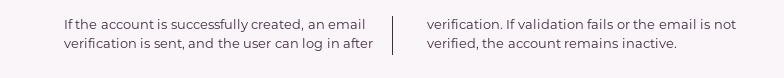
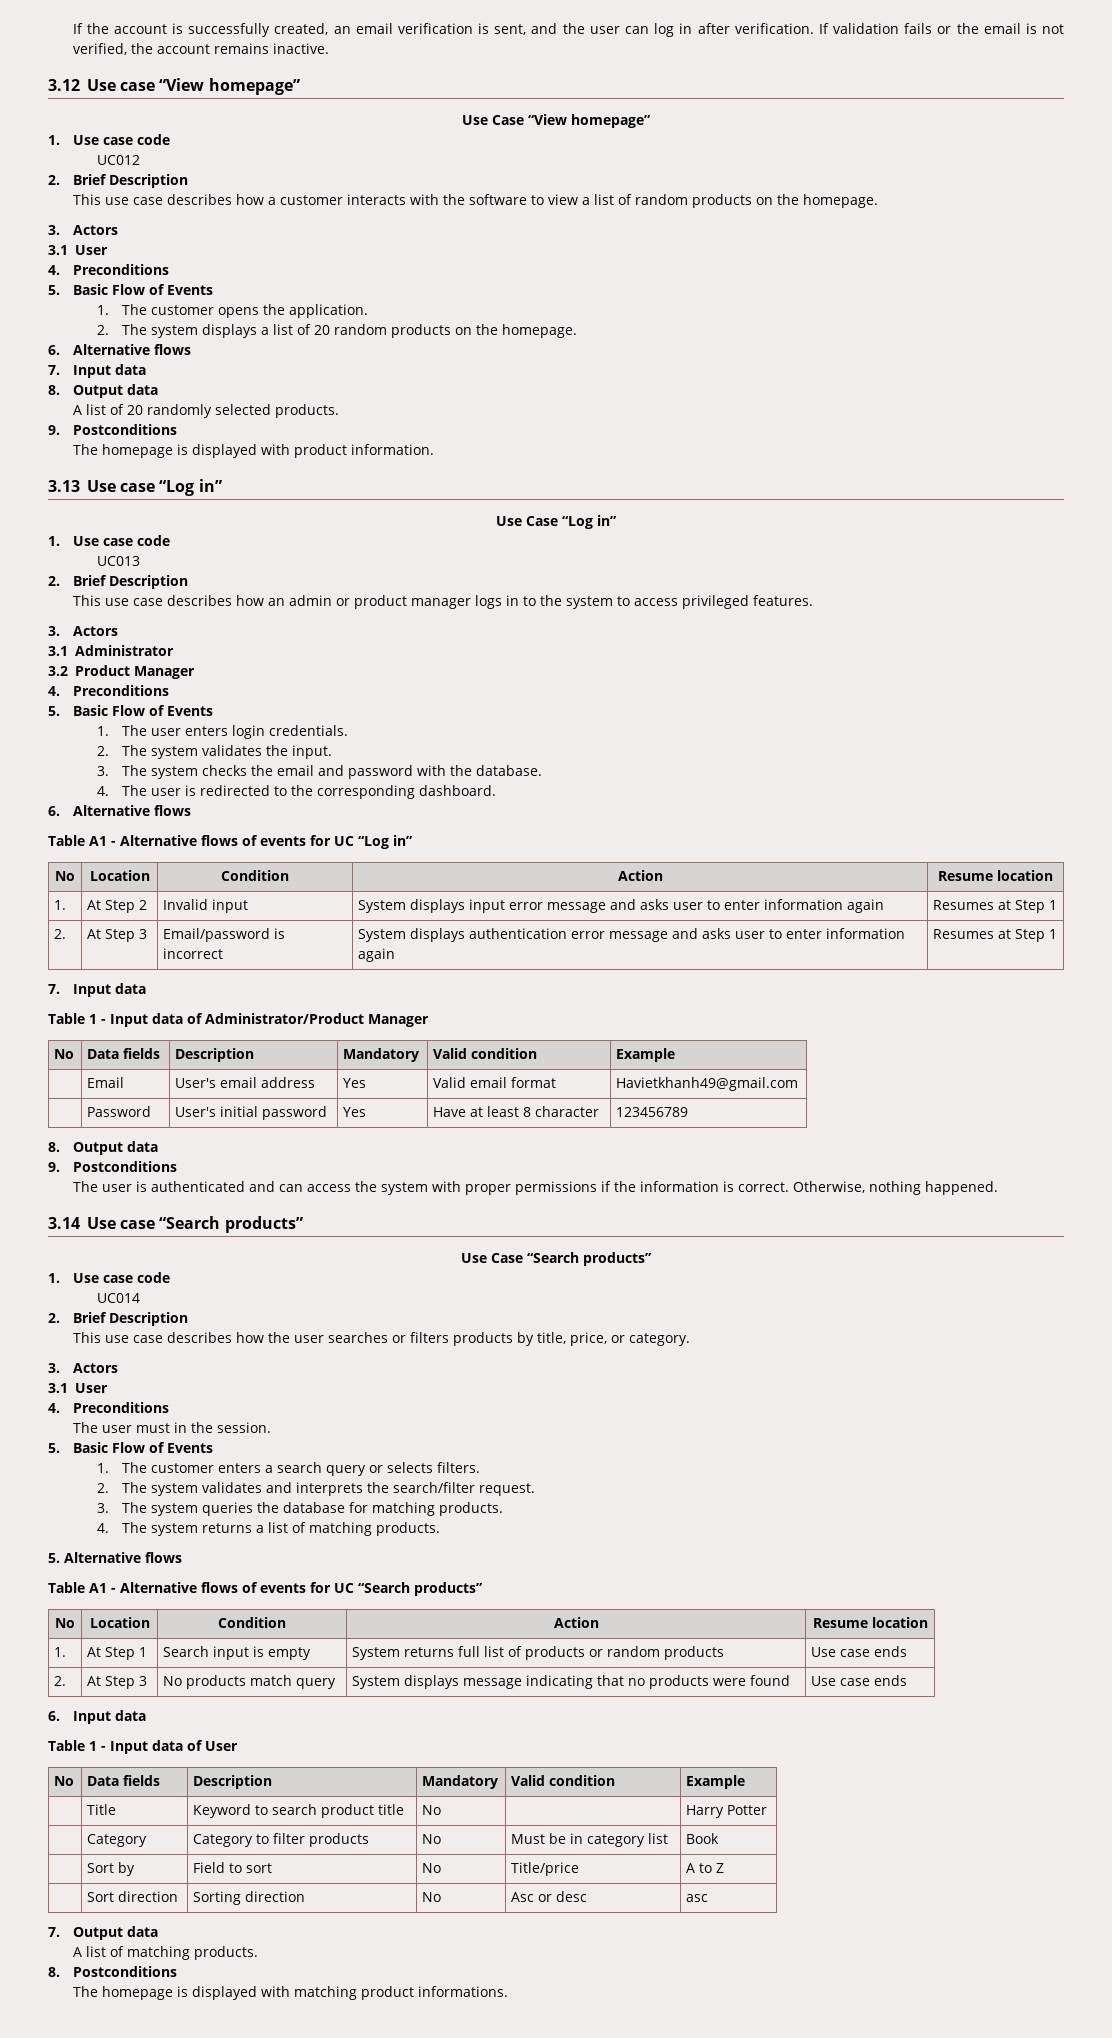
(677, 43) none -> [48,78,300,95] [462,114,651,128] [48,134,170,145] [97,155,141,165] [48,174,188,188] [72,194,878,208] [48,225,118,235] [48,245,108,255] [48,264,169,275] [48,284,213,295] [97,304,368,318] [97,324,577,338] [48,344,191,355] [48,364,146,378] [48,384,158,398] [72,404,339,418] [48,424,177,435] [72,444,434,458] [48,479,222,496] [496,515,617,529] [48,535,170,546] [97,556,141,566] [48,575,188,589] [72,595,813,609] [48,626,118,636] [48,645,174,656] [48,665,195,679] [48,685,169,696] [48,705,213,716] [97,725,348,739] [97,745,332,759] [97,765,542,779] [97,785,496,799] [48,805,191,816] [48,835,413,849] [55,871,75,881] [89,870,150,881] [221,870,289,881] [617,870,663,881] [938,870,1053,881] [54,900,67,910] [87,900,148,913] [163,899,249,913] [358,899,885,913] [933,900,1058,913] [54,929,67,939] [87,929,148,942] [163,928,286,942] [163,948,224,959] [358,928,906,942] [358,948,396,962] [933,929,1058,942] [48,983,146,997] [48,1013,429,1027] [54,1049,75,1059] [87,1048,161,1059] [175,1048,255,1062] [343,1048,420,1062] [433,1048,538,1059] [616,1048,676,1062] [87,1077,125,1088] [175,1077,316,1088] [343,1078,367,1088] [433,1077,557,1088] [616,1077,799,1091] [87,1106,152,1117] [175,1106,328,1120] [343,1107,367,1117] [433,1106,600,1117] [616,1107,689,1117] [48,1141,158,1155] [48,1161,177,1172] [72,1181,998,1195] [48,1216,303,1233] [461,1252,652,1266] [48,1272,170,1283] [97,1293,141,1303] [48,1312,188,1326] [72,1332,690,1346] [48,1363,118,1373] [48,1383,108,1393] [48,1402,169,1413] [72,1422,271,1433] [48,1442,213,1453] [97,1462,480,1476] [97,1482,535,1496] [97,1502,503,1516] [97,1522,440,1536] [48,1552,182,1563] [48,1582,483,1596] [55,1618,75,1628] [89,1617,150,1628] [218,1617,286,1628] [553,1617,599,1628] [812,1617,928,1628] [54,1647,67,1657] [87,1647,148,1660] [163,1646,312,1660] [352,1646,725,1660] [811,1646,908,1657] [54,1676,67,1686] [87,1676,148,1689] [163,1675,337,1689] [352,1675,791,1689] [811,1675,908,1686] [48,1710,146,1724] [48,1740,238,1754] [54,1776,75,1786] [87,1775,161,1786] [193,1775,273,1789] [422,1775,499,1789] [511,1775,616,1786] [686,1775,746,1789] [87,1804,117,1815] [193,1804,405,1818] [422,1805,442,1815] [686,1805,768,1818] [87,1834,148,1847] [193,1833,370,1847] [422,1834,442,1844] [511,1833,669,1847] [686,1833,720,1844] [87,1862,136,1876] [193,1862,273,1873] [422,1863,442,1873] [511,1862,580,1876] [686,1863,725,1873] [87,1891,179,1902] [193,1891,306,1905] [422,1892,442,1902] [511,1891,588,1902] [686,1894,709,1902] [48,1926,158,1940] [72,1946,258,1960] [48,1966,177,1977] [72,1986,508,2000] // 3.12 Use case “View homepage” // Use Case “View homepage” // 1. Use case code // UC012 // 2. Brief Description // This use case describes how a customer interacts with the software to view a list of random products on the homepage. // 3. Actors // 3.1 User // 4. Preconditions // 5. Basic Flow of Events // 1. The customer opens the application. // 2. The system displays a list of 20 random products on the homepage. // 6. Alternative flows // 7. Input data // 8. Output data // A list of 20 randomly selected products. // 9. Postconditions // The homepage is displayed with product information. // 3.13 Use case “Log in” // Use Case “Log in” // 1. Use case code // UC013 // 2. Brief Description // This use case describes how an admin or product manager logs in to the system to access privileged features. // 3. Actors // 3.1 Administrator // 3.2 Product Manager // 4. Preconditions // 5. Basic Flow of Events // 1. The user enters login credentials. // 2. The system validates the input. // 3. The system checks the email and password with the database. // 4. The user is redirected to the corresponding dashboard. // 6. Alternative flows // Table A1 - Alternative flows of events for UC “Log in” // No | Location | Condition | Action | Resume location // 1. | At Step 2 | Invalid input | System displays input error message and asks user to enter information again | Resumes at Step 1 // 2. | At Step 3 | Email/password is incorrect | System displays authentication error message and asks user to enter information again | Resumes at Step 1 // 7. Input data // Table 1 - Input data of Administrator/Product Manager // No | Data fields | Description | Mandatory | Valid condition | Example // | Email | User's email address | Yes | Valid email format | Havietkhanh49@gmail.com // | Password | User's initial password | Yes | Have at least 8 character | 123456789 // 8. Output data // 9. Postconditions // The user is authenticated and can access the system with proper permissions if the information is correct. Otherwise, nothing happened. // 3.14 Use case “Search products” // Use Case “Search products” // 1. Use case code // UC014 // 2. Brief Description // This use case describes how the user searches or filters products by title, price, or category. // 3. Actors // 3.1 User // 4. Preconditions // The user must in the session. // 5. Basic Flow of Events // 1. The customer enters a search query or selects filters. // 2. The system validates and interprets the search/filter request. // 3. The system queries the database for matching products. // 4. The system returns a list of matching products. // 5. Alternative flows // Table A1 - Alternative flows of events for UC “Search products” // No | Location | Condition | Action | Resume location // 1. | At Step 1 | Search input is empty | System returns full list of products or random products | Use case ends // 2. | At Step 3 | No products match query | System displays message indicating that no products were found | Use case ends // 6. Input data // Table 1 - Input data of User // No | Data fields | Description | Mandatory | Valid condition | Example // | Title | Keyword to search product title | No | | Harry Potter // | Category | Category to filter products | No | Must be in category list | Book // | Sort by | Field to sort | No | Title/price | A to Z // | Sort direction | Sorting direction | No | Asc or desc | asc // 7. Output data // A list of matching products. // 8. Postconditions // The homepage is displayed with matching product informations.

